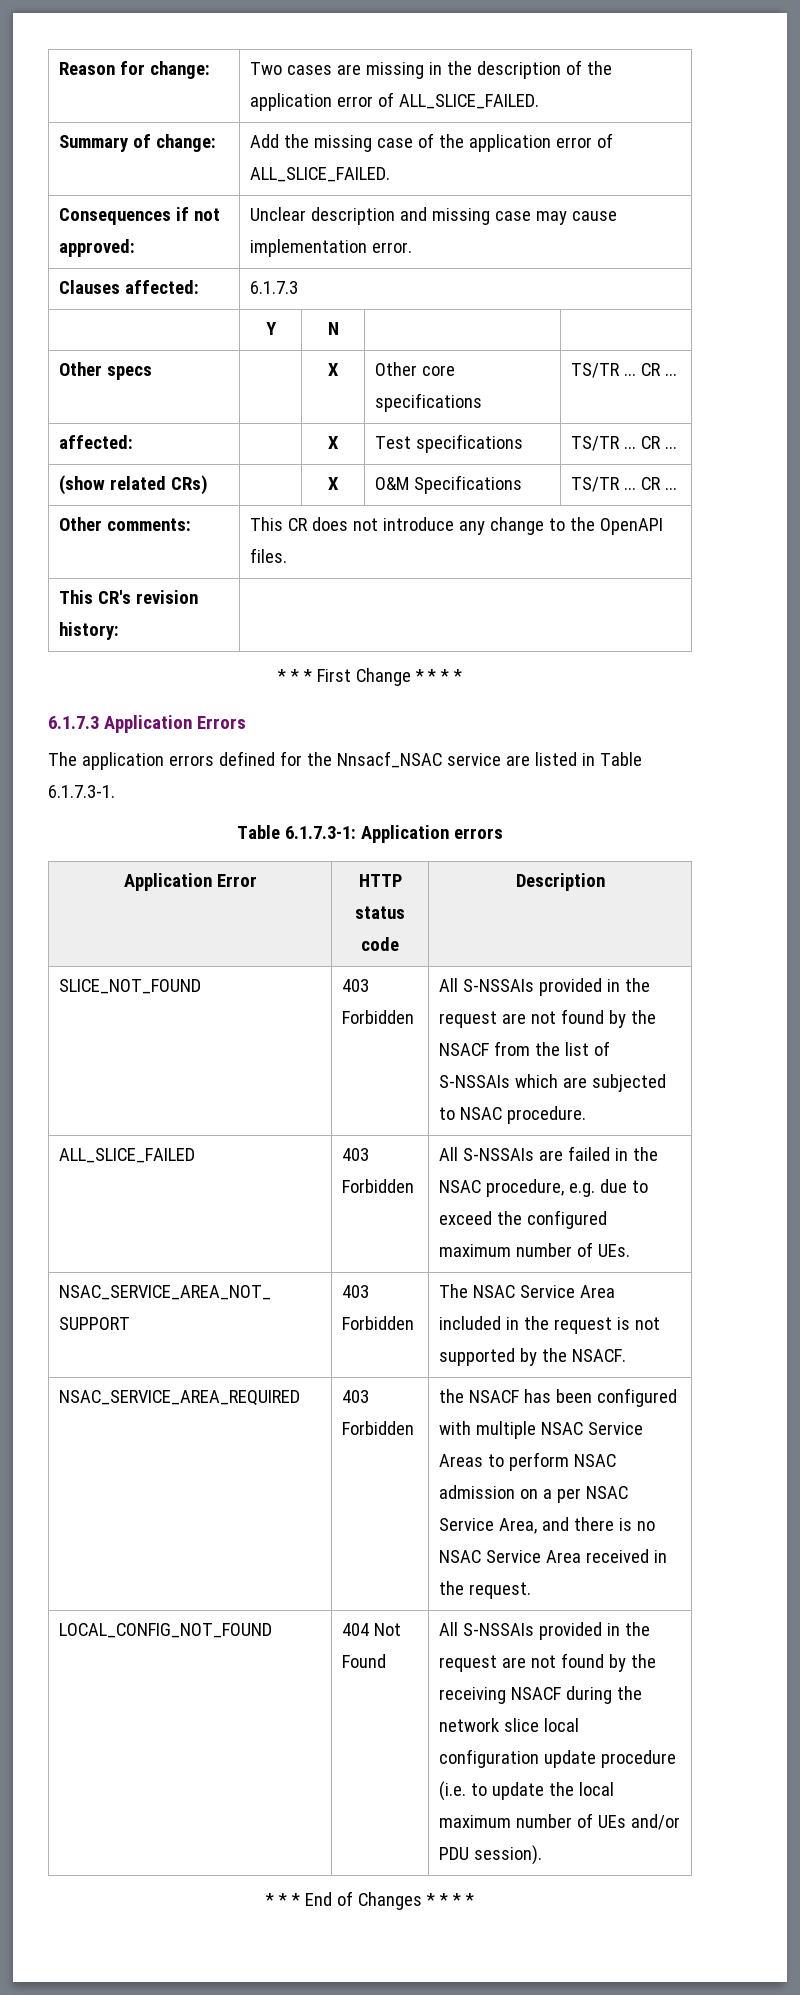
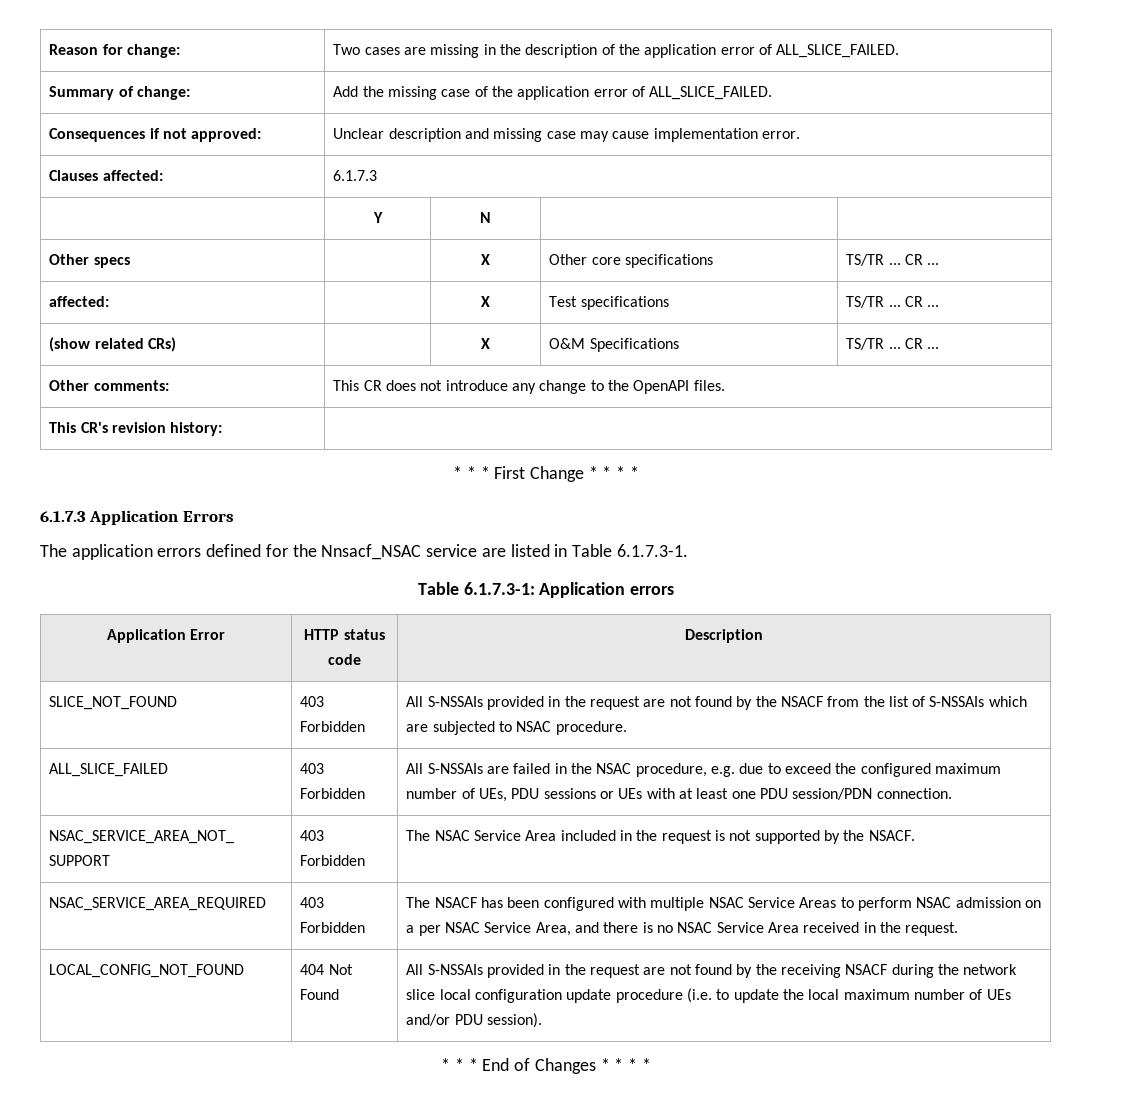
[598,1244,631,1257] UEs. -> [479,788,952,802] UEs, PDU sessions or UEs with at least one PDU session/PDN connection.
[439,1389,465,1403] the -> [406,897,431,908] The

